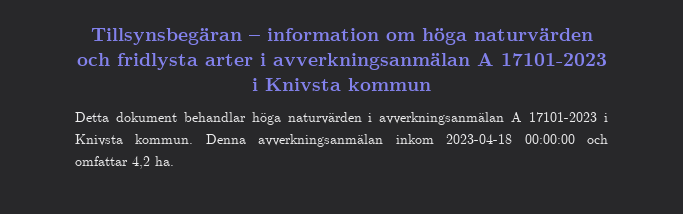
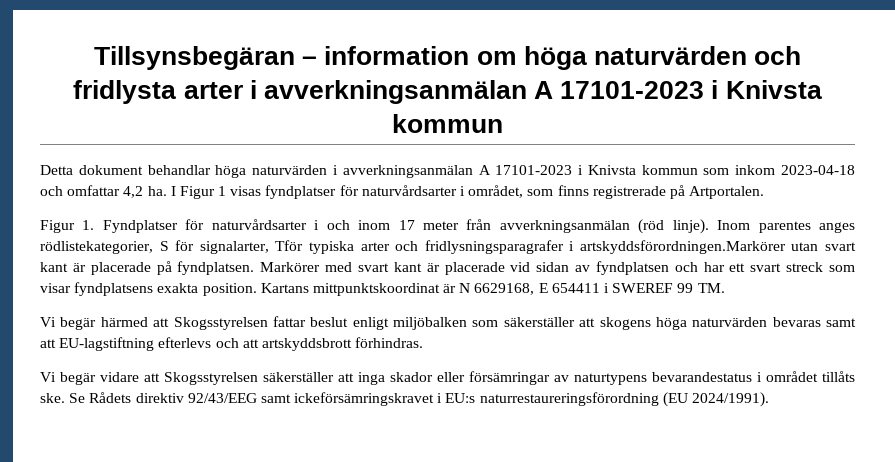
[135,134,384,147] kommun. Denna avverkningsanmälan -> [641,165,730,175] kommun som
[524,134,575,144] 00:00:00 -> (856, 170) none
(174, 161) none -> [170,185,765,199] [40,219,855,234] [40,240,857,254] [40,261,856,275] [40,282,725,296] [40,316,856,330] [40,337,424,351] [40,371,855,385] [40,392,770,407] I Figur 1 visas fyndplatser för naturvårdsarter i området, som finns registrerade på Artportalen. // Figur 1. Fyndplatser för naturvårdsarter i och inom 17 meter från avverkningsanmälan (röd linje). Inom parentes anges rödlistekategorier, S för signalarter, Tför typiska arter och fridlysningsparagrafer i artskyddsförordningen.Markörer utan svart kant är placerade på fyndplatsen. Markörer med svart kant är placerade vid sidan av fyndplatsen och har ett svart streck som visar fyndplatsens exakta position. Kartans mittpunktskoordinat är N 6629168, E 654411 i SWEREF 99 TM. // Vi begär härmed att Skogsstyrelsen fattar beslut enligt miljöbalken som säkerställer att skogens höga naturvärden bevaras samt att EU-lagstiftning efterlevs och att artskyddsbrott förhindras. // Vi begär vidare att Skogsstyrelsen säkerställer att inga skador eller försämringar av naturtypens bevarandestatus i området tillåts ske. Se Rådets direktiv 92/43/EEG samt ickeförsämringskravet i EU:s naturrestaureringsförordning (EU 2024/1991).

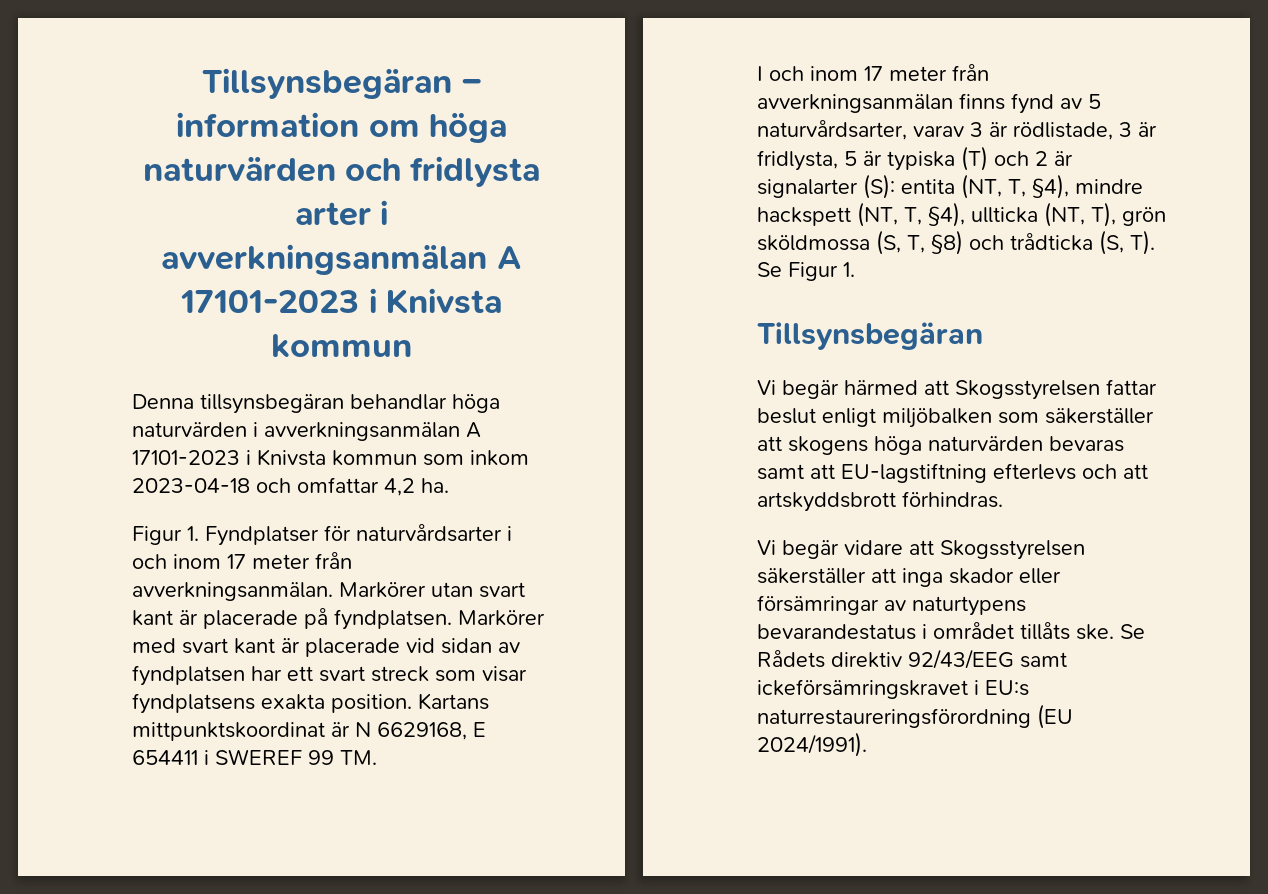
[40,165,143,175] Detta dokument -> [132,394,344,414] Denna tillsynsbegäran
[170,185,765,199] I Figur 1 visas fyndplatser för naturvårdsarter i området, som finns registrerade på Artportalen. -> (449, 485) none
[499,219,855,234] [40,240,786,254] avverkningsanmälan (röd linje). Inom parentes anges rödlistekategorier, S för signalarter, Tför typiska arter och fridlysningsparagrafer i artskyddsförordningen.Markörer -> [132,582,426,601] avverkningsanmälan. Markörer
[674,262,698,272] och -> (245, 675) none
(725, 288) none -> [757,64,989,81] [757,93,1101,114] [757,120,1157,140] [757,146,1073,171] [757,174,1143,199] [757,202,1166,227] [757,230,1155,255] [757,262,855,281] [757,322,983,350] // I och inom 17 meter från avverkningsanmälan finns fynd av 5 naturvårdsarter, varav 3 är rödlistade, 3 är fridlysta, 5 är typiska (T) och 2 är signalarter (S): entita (NT, T, §4), mindre hackspett (NT, T, §4), ullticka (NT, T), grön sköldmossa (S, T, §8) och trådticka (S, T). Se Figur 1. // Tillsynsbegäran

